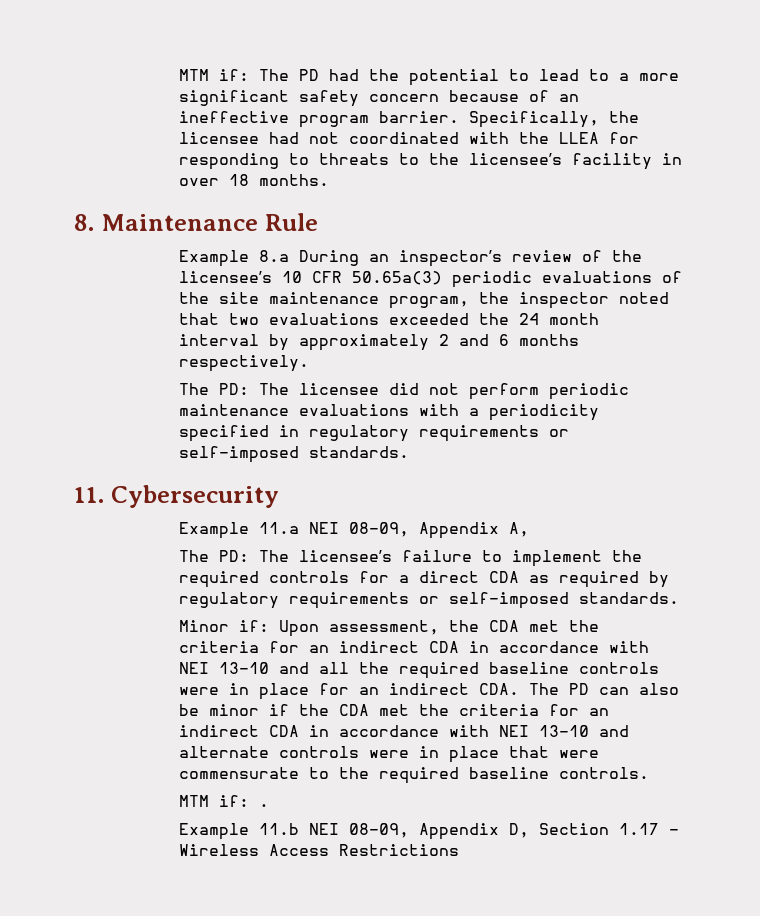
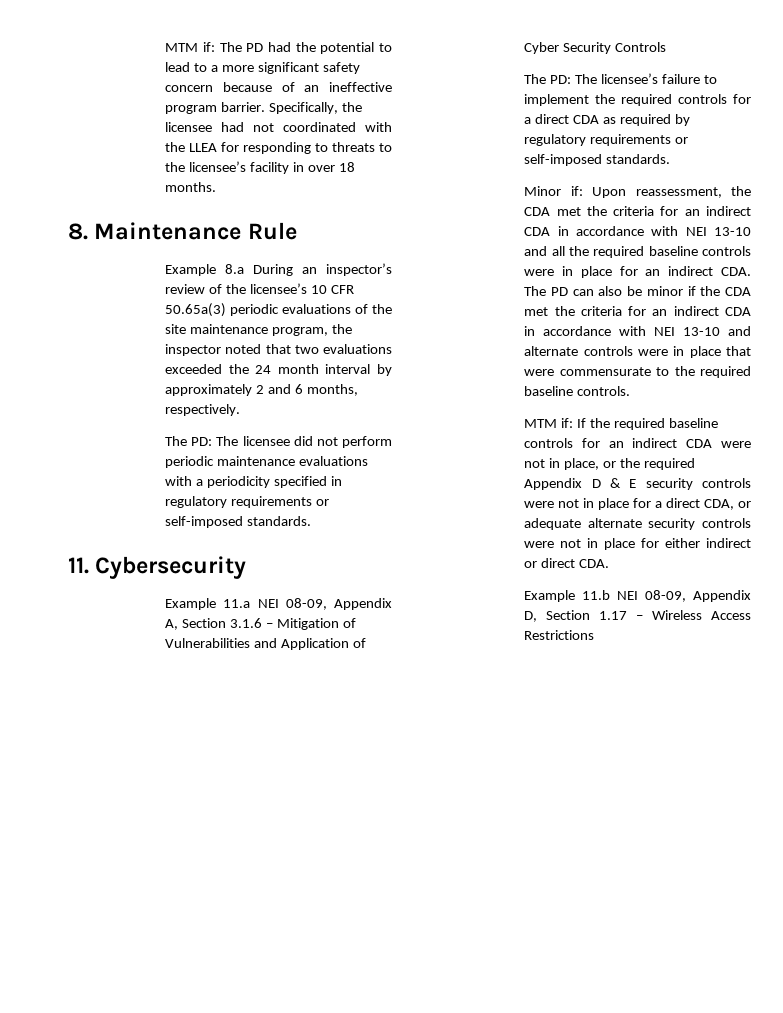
[519,334,580,346] months -> [306,384,358,396] months,
(530, 529) none -> [182,618,356,630] [165,638,366,650] [524,42,667,54] Section 3.1.6 – Mitigation of Vulnerabilities and Application of Cyber Security Controls
[329,620,440,635] assessment, -> [635,187,722,198] reassessment,
[259,804,270,807] . -> [577,418,718,430] [524,438,751,448] [524,458,695,470] [524,478,751,490] [524,498,751,510] [524,518,751,530] [524,538,751,550] [524,558,610,568] If the required baseline controls for an indirect CDA were not in place, or the required Appendix D & E security controls were not in place for a direct CDA, or adequate alternate security controls were not in place for either indirect or direct CDA.

